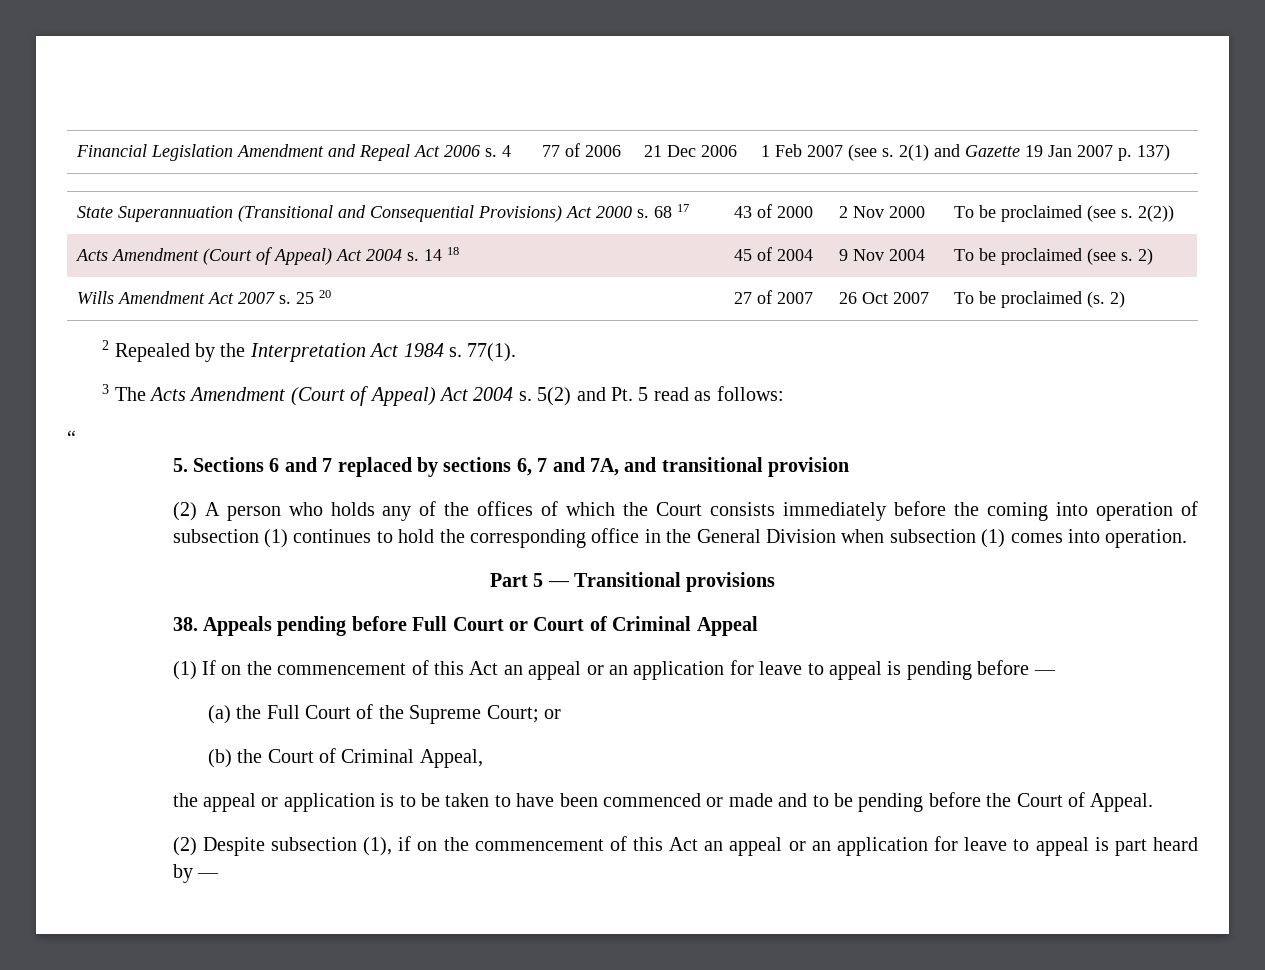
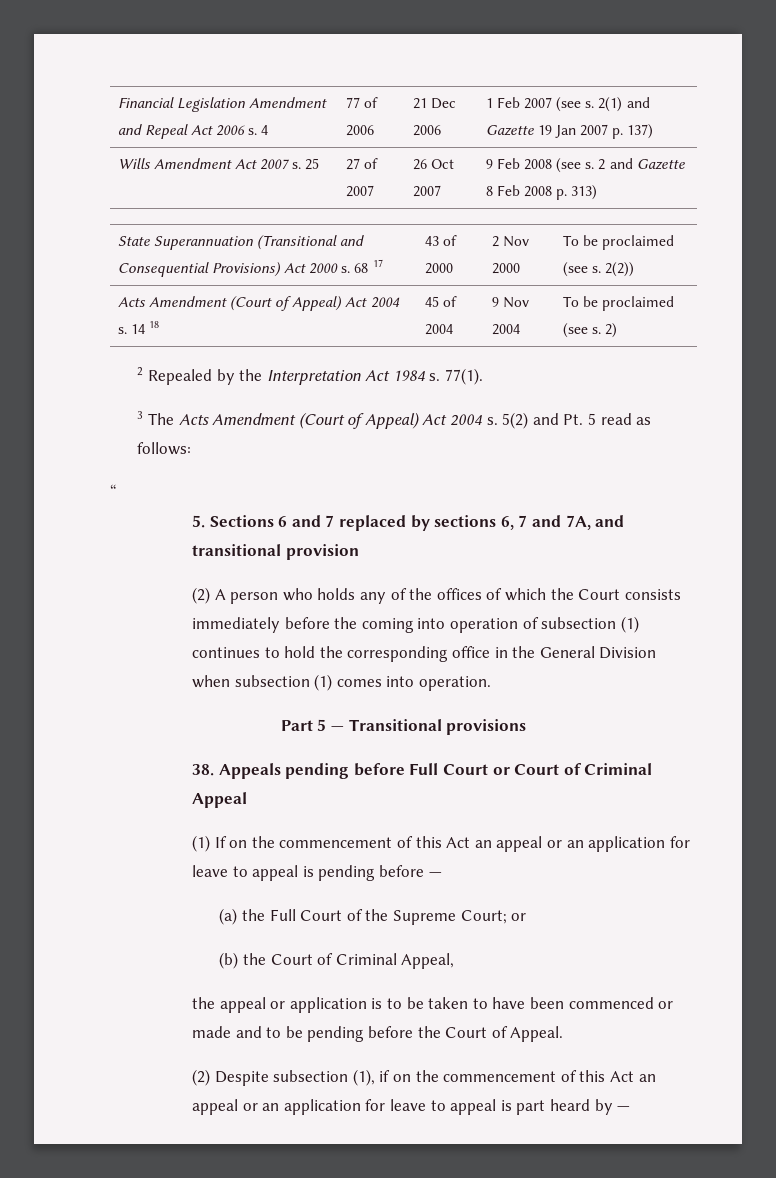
(1171, 152) none -> [117,158,320,170] [345,158,378,170] [345,185,374,197] [412,159,454,170] [412,185,441,197] [485,158,685,173] [485,185,598,200] // Wills Amendment Act 2007 s. 25 | 27 of 2007 | 26 Oct 2007 | 9 Feb 2008 (see s. 2 and Gazette 8 Feb 2008 p. 313)
[77,290,332,304] [734,290,814,304] [839,292,930,304] [954,291,1126,308] // Wills Amendment Act 2007 s. 25 20 | 27 of 2007 | 26 Oct 2007 | To be proclaimed (s. 2) -> (617, 330) none

